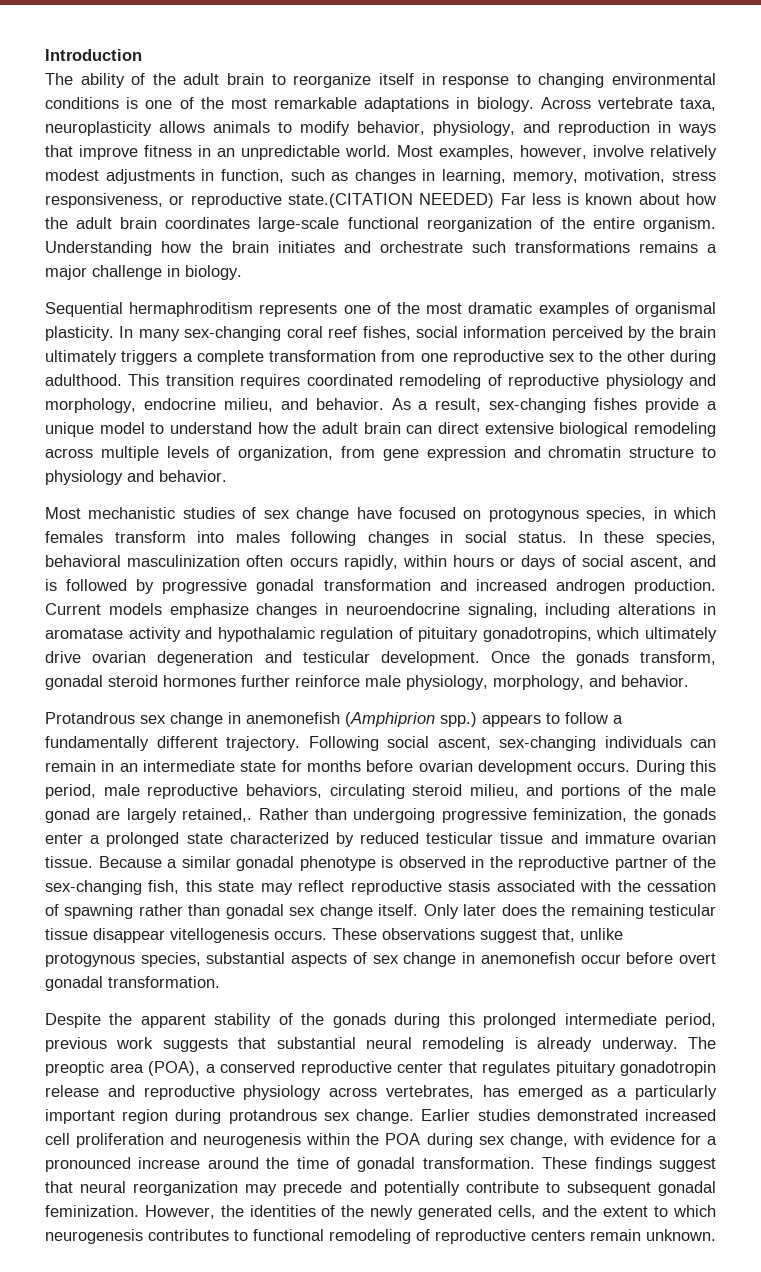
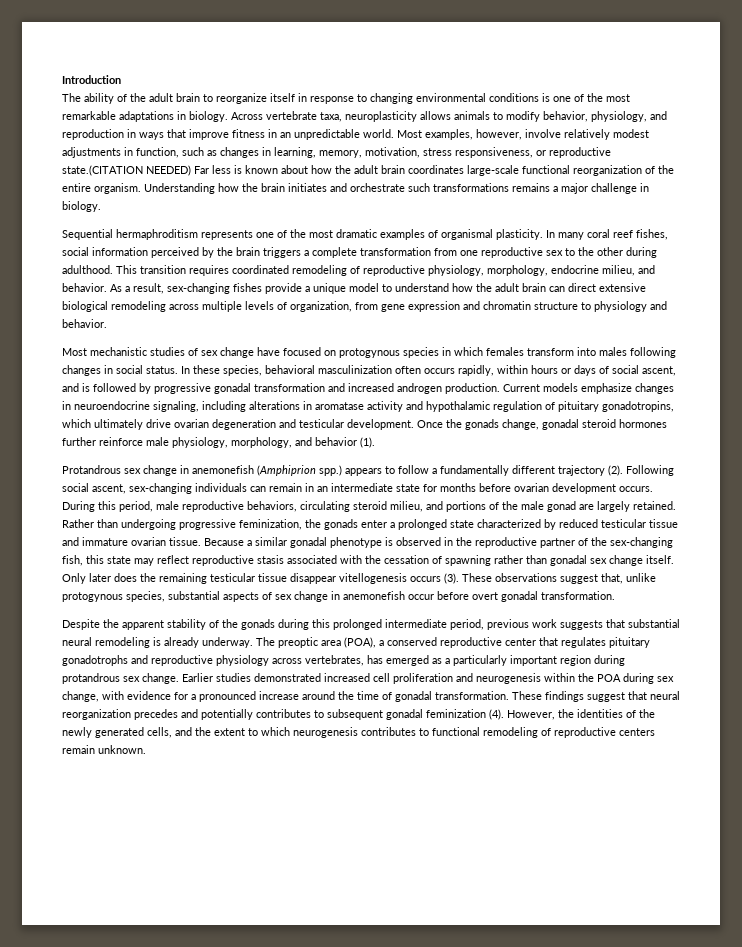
[184,326,282,341] sex-changing -> (584, 236) none
[45,350,117,365] ultimately -> (260, 251) none
[605,374,716,389] physiology and -> [428,265,484,276] physiology,
[586,507,647,522] species, -> [403,347,439,358] species
[640,651,716,665] transform, -> [502,419,539,430] change,
[621,675,689,687] behavior. -> [315,437,375,448] behavior (1).
[226,736,300,751] trajectory. -> [558,465,623,476] trajectory (2).
[182,808,253,822] retained,. -> [633,501,676,510] retained.
[274,930,327,940] occurs. -> [410,573,459,584] occurs (3).
[620,1061,716,1076] [45,1085,99,1097] gonadotropin release -> [62,655,128,666] gonadotrophs
[245,1181,343,1196] may precede -> [134,709,178,720] precedes
[465,1181,539,1193] contribute -> [256,709,311,718] contributes
[45,1205,139,1217] feminization. -> [426,709,504,720] feminization (4).

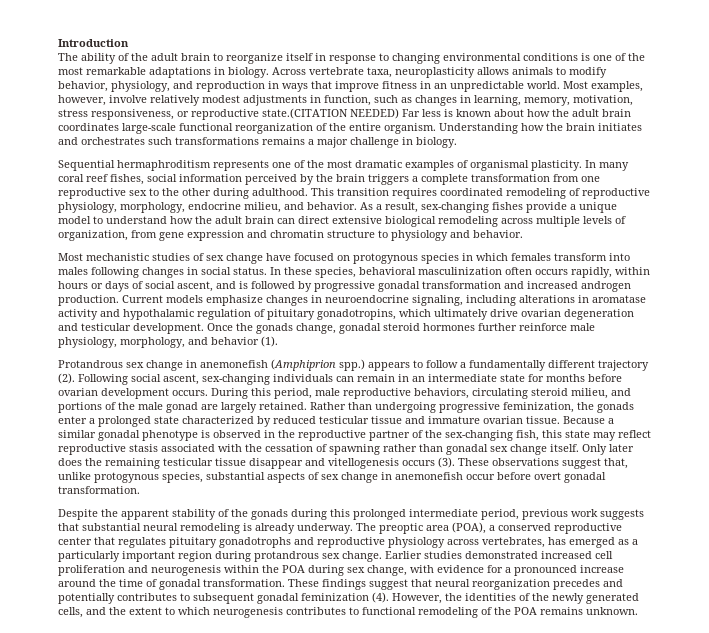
[350,183,405,192] orchestrate -> [81,137,145,145] orchestrates
(336, 578) none -> [305,458,325,466] and
[554,727,655,738] [62,745,95,754] reproductive centers remain -> [494,607,583,615] the POA remains

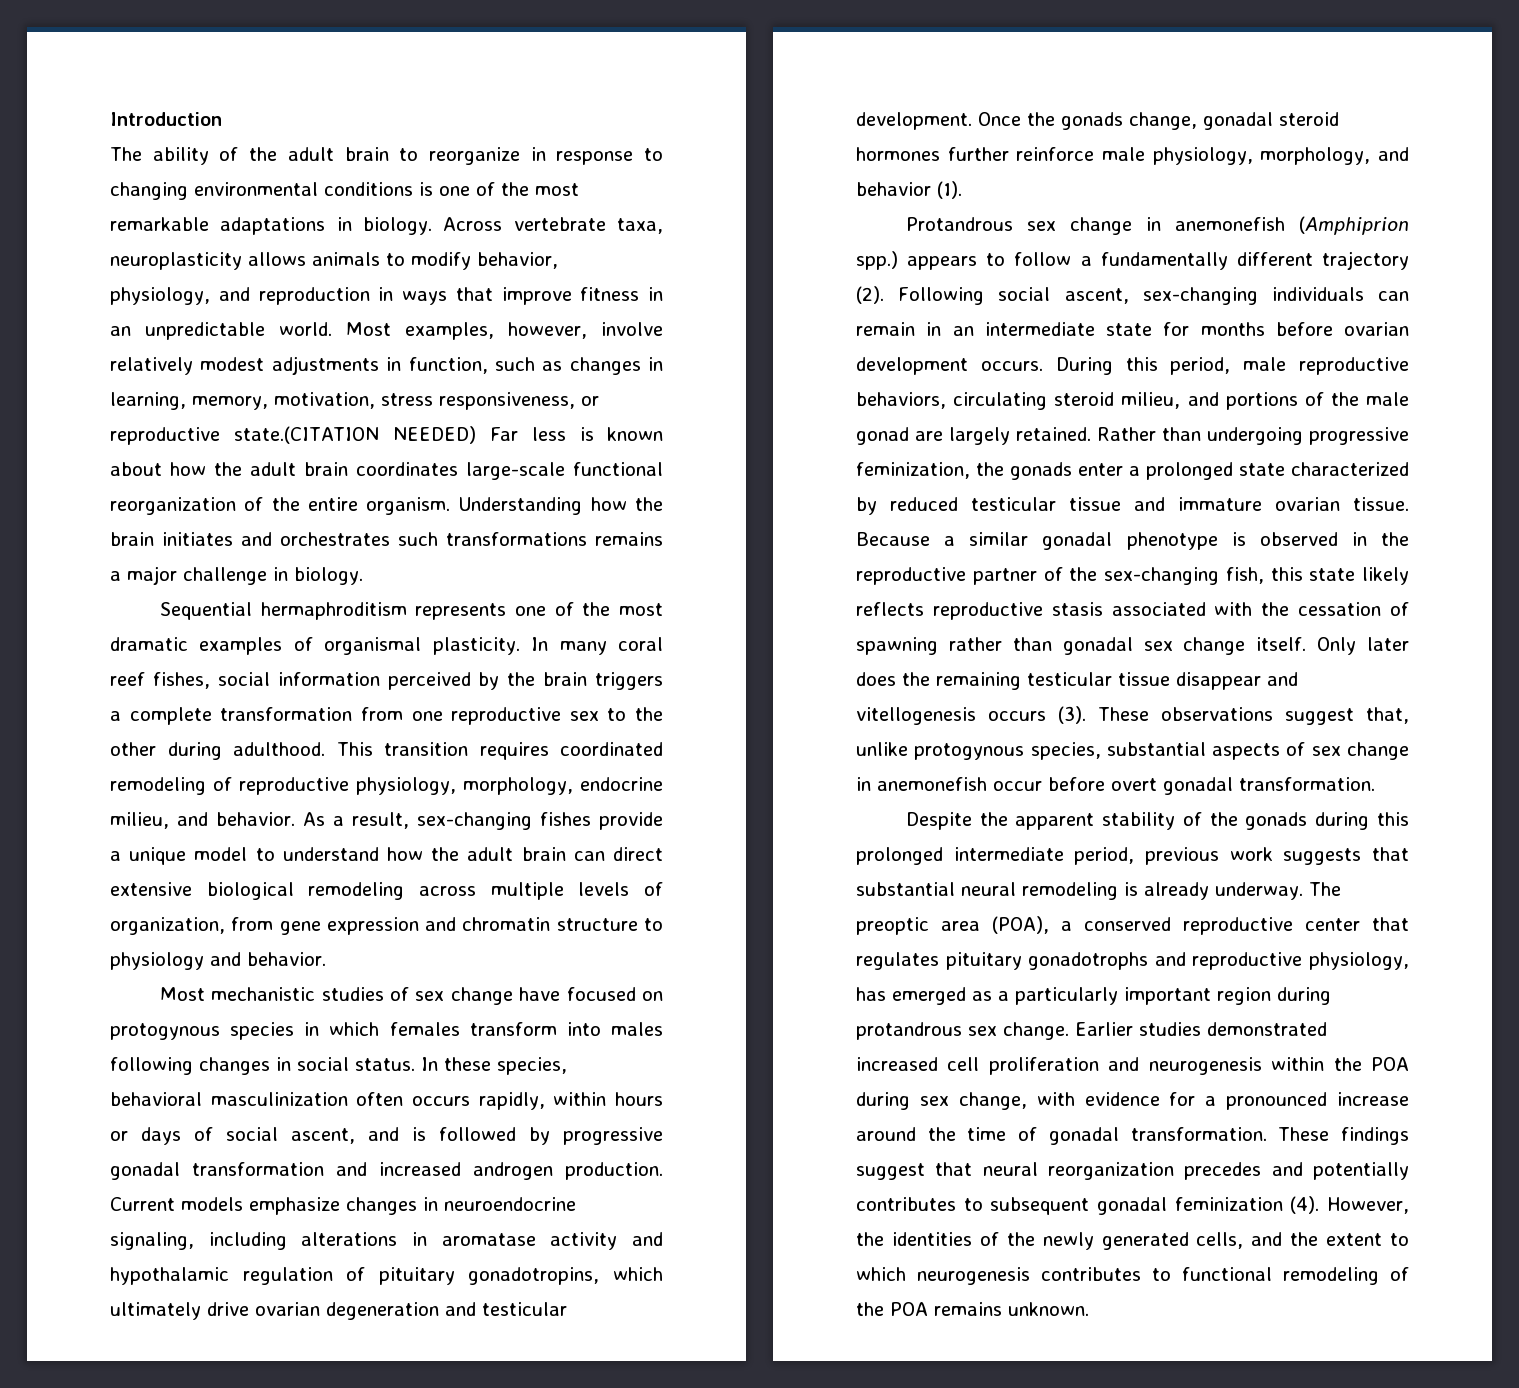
[286,53,313,61] itself -> (520, 156) none
[593,430,651,441] may reflect -> [1362,567,1409,585] [856,602,924,616] likely reflects
[388,537,545,548] physiology across vertebrates, -> [1309,952,1409,970] physiology,

